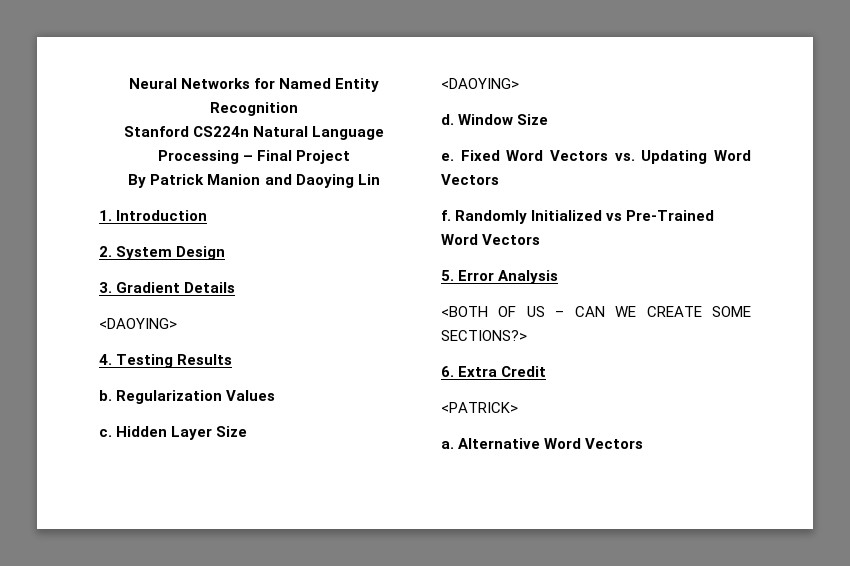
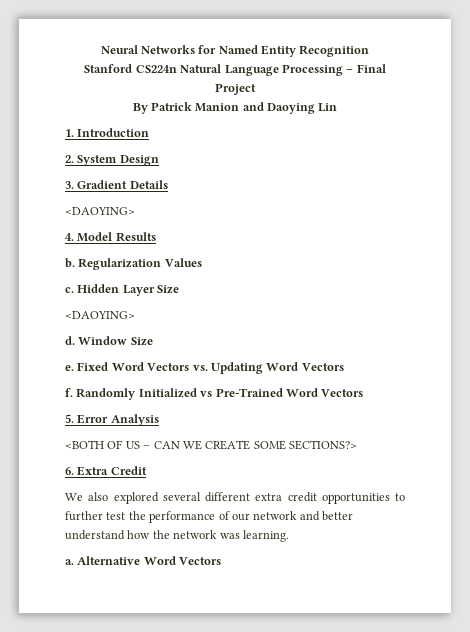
[116,354,174,368] Testing -> [77,232,113,242] Model
[441,402,518,413] <PATRICK> -> [65,492,405,504] [65,511,353,523] [65,530,289,542] We also explored several different extra credit opportunities to further test the performance of our network and better understand how the network was learning.

